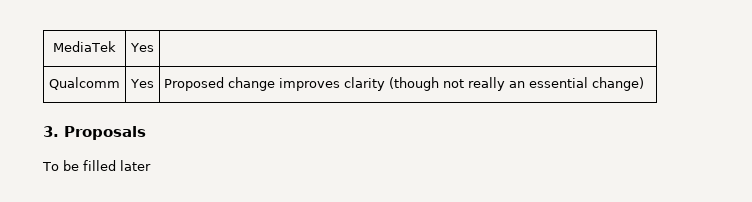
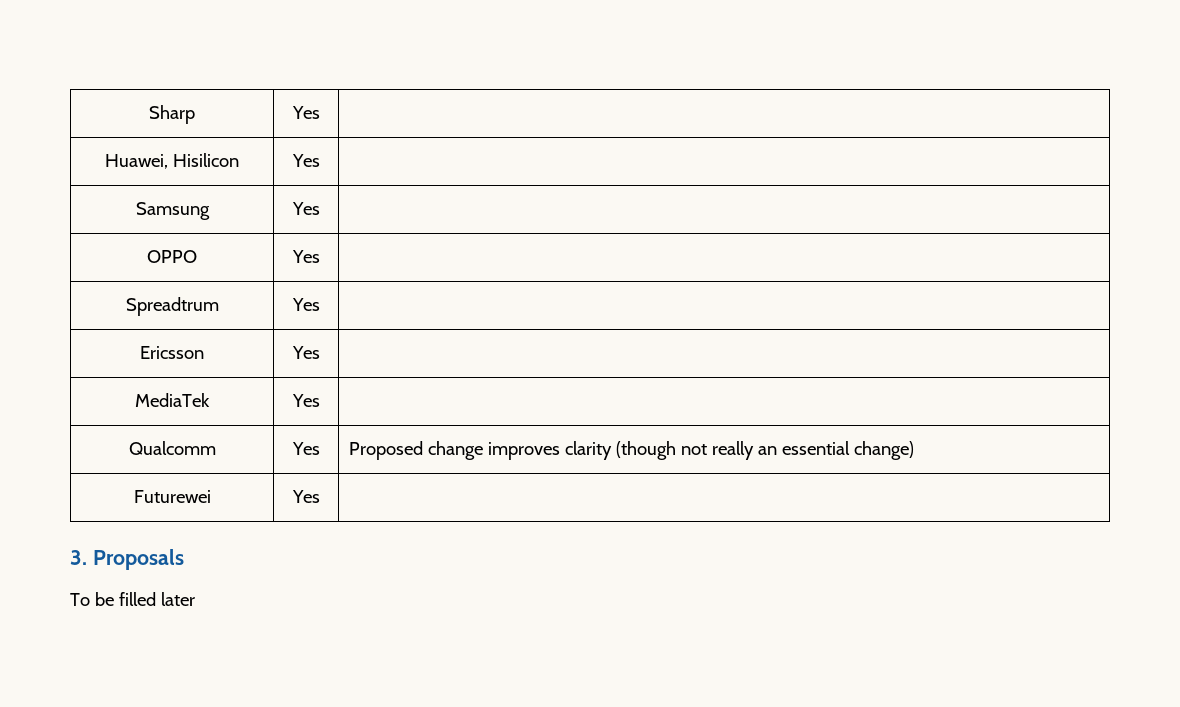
(53, 46) none -> [149,105,195,124] [291,106,320,119] [105,153,239,169] [291,154,320,167] [135,202,210,220] [291,202,320,215] [147,250,197,263] [291,250,320,263] [125,297,219,316] [291,298,320,311] [140,346,204,359] [291,346,320,359] Sharp | Yes | // Huawei, Hisilicon | Yes | // Samsung | Yes | // OPPO | Yes | // Spreadtrum | Yes | // Ericsson | Yes | //
(645, 84) none -> [133,490,211,503] [291,490,320,503] // Futurewei | Yes |

